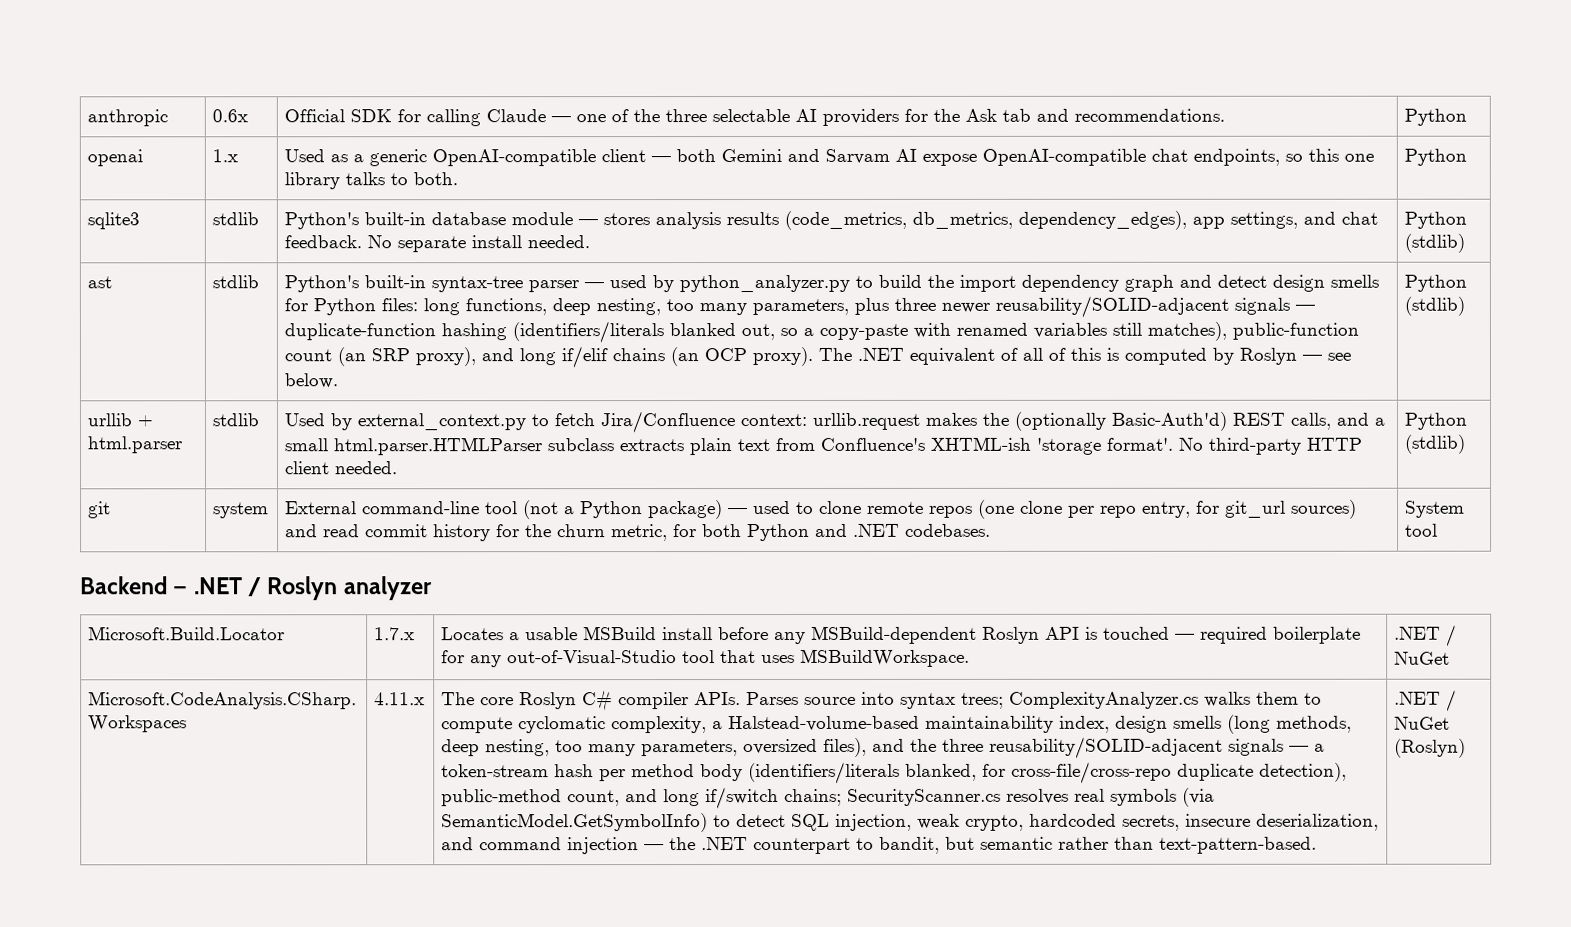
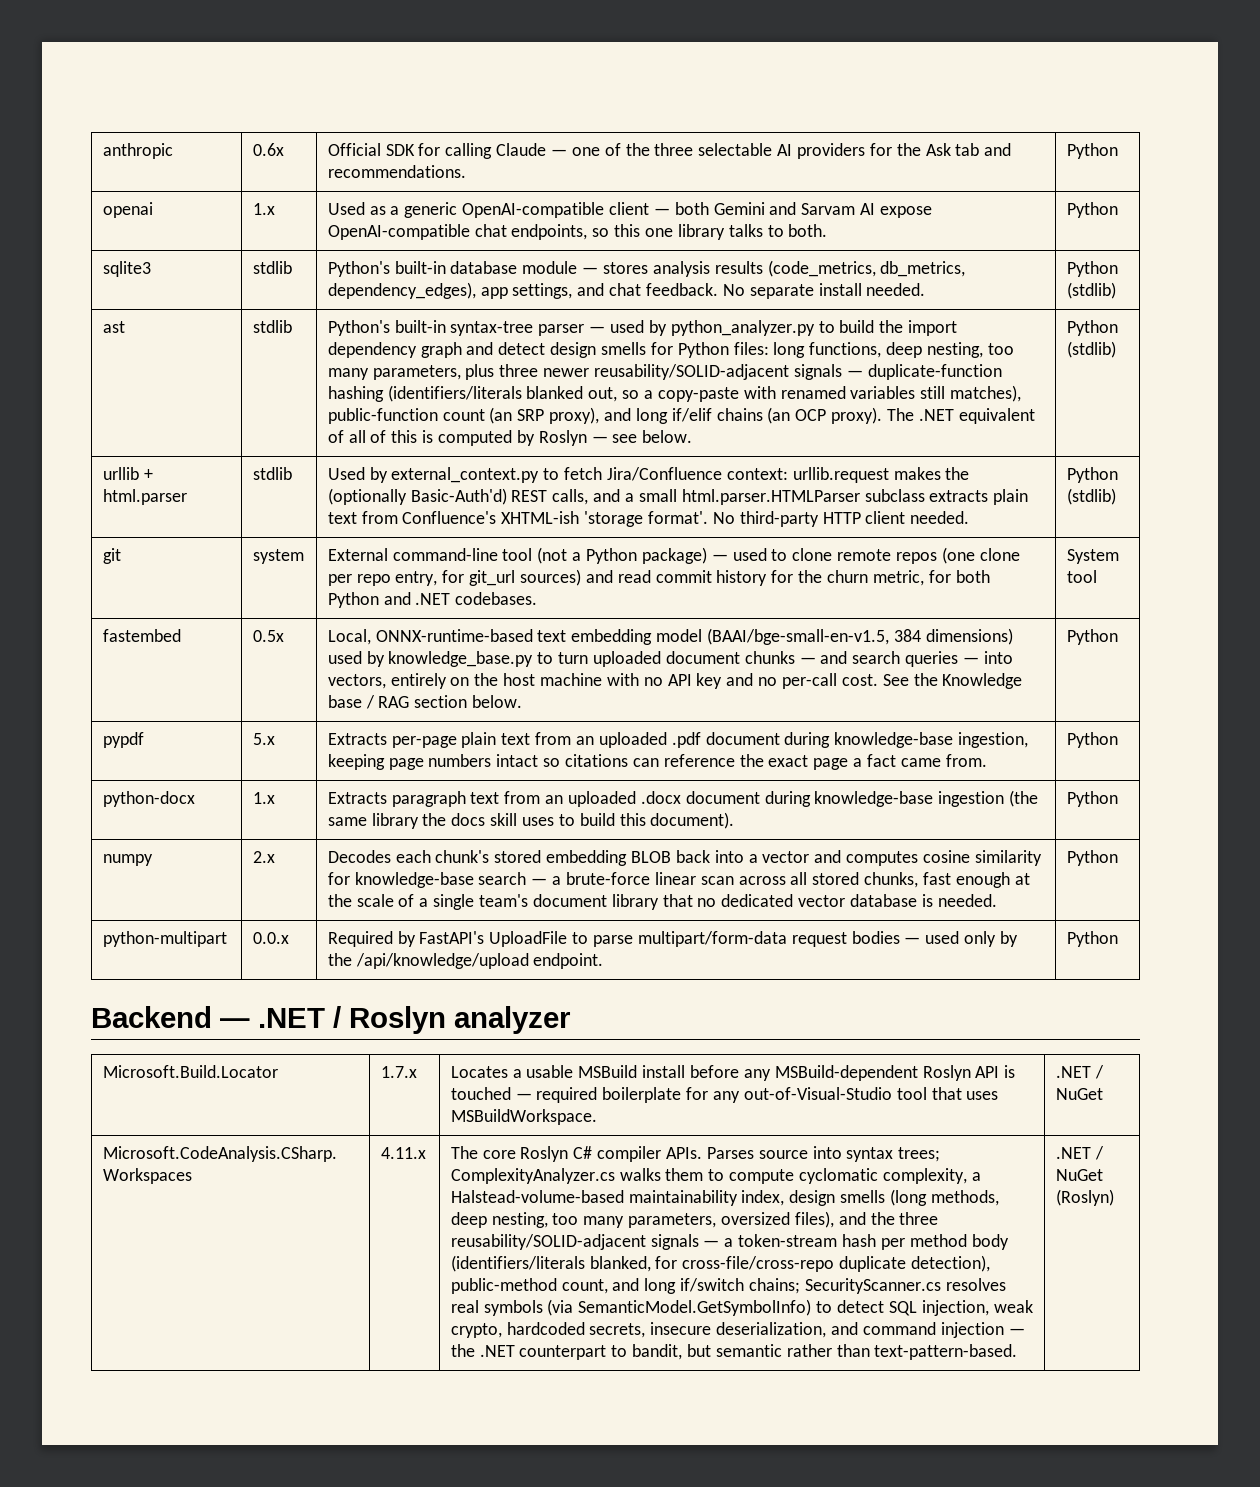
(1439, 530) none -> [102,629,181,642] [252,630,284,642] [327,628,1013,645] [327,651,1013,667] [327,673,1023,689] [327,695,523,709] [1066,629,1118,645] [102,732,144,748] [252,733,275,745] [327,732,1029,748] [327,754,987,770] [1066,732,1118,748] [102,791,195,807] [252,792,275,804] [327,790,1039,807] [327,812,735,829] [1066,791,1118,807] [102,854,153,866] [252,851,275,863] [327,850,1042,866] [327,872,1030,888] [327,894,997,910] [1066,850,1118,866] [102,931,227,947] [252,932,289,944] [327,931,1018,947] [327,953,604,969] [1066,931,1118,947] // fastembed | 0.5x | Local, ONNX-runtime-based text embedding model (BAAI/bge-small-en-v1.5, 384 dimensions) used by knowledge_base.py to turn uploaded document chunks — and search queries — into vectors, entirely on the host machine with no API key and no per-call cost. See the Knowledge base / RAG section below. | Python // pypdf | 5.x | Extracts per-page plain text from an uploaded .pdf document during knowledge-base ingestion, keeping page numbers intact so citations can reference the exact page a fact came from. | Python // python-docx | 1.x | Extracts paragraph text from an uploaded .docx document during knowledge-base ingestion (the same library the docs skill uses to build this document). | Python // numpy | 2.x | Decodes each chunk's stored embedding BLOB back into a vector and computes cosine similarity for knowledge-base search — a brute-force linear scan across all stored chunks, fast enough at the scale of a single team's document library that no dedicated vector database is needed. | Python // python-multipart | 0.0.x | Required by FastAPI's UploadFile to parse multipart/form-data request bodies — used only by the /api/knowledge/upload endpoint. | Python

